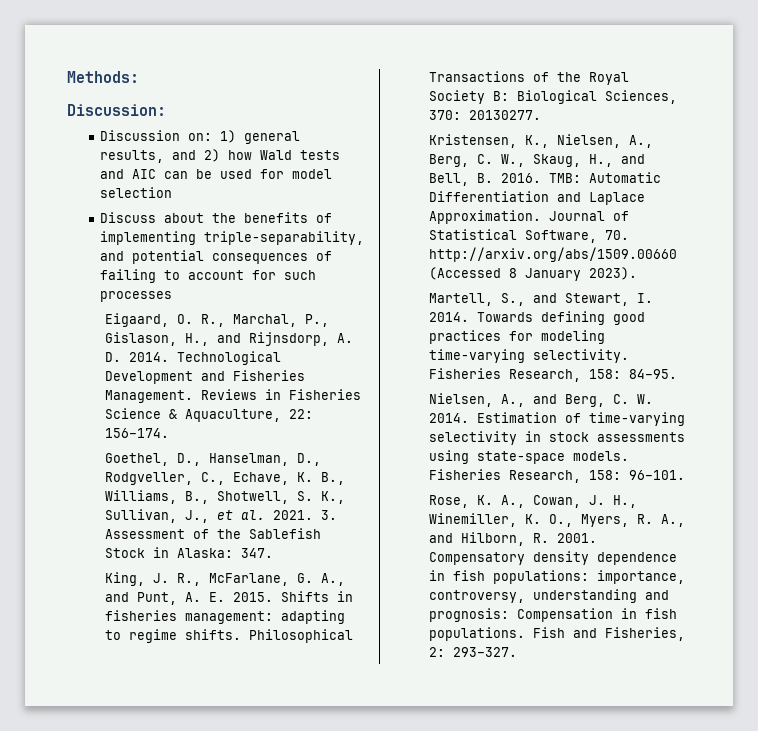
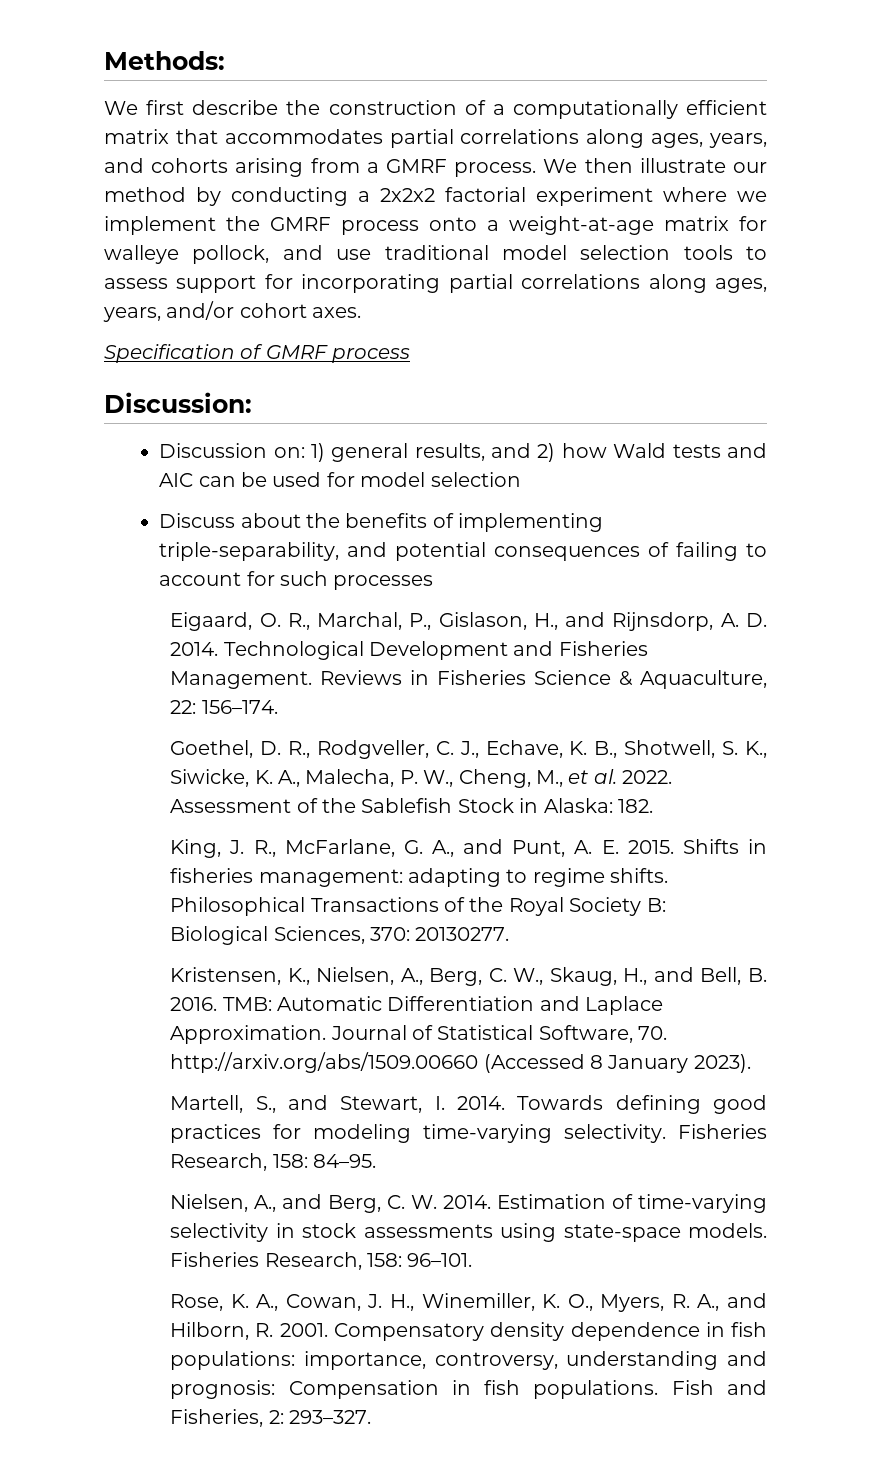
(139, 77) none -> [104,100,767,119] [104,129,768,148] [104,158,767,177] [104,187,767,206] [104,216,767,235] [104,245,767,264] [104,274,767,293] [103,301,362,322] [104,344,411,363] // We first describe the construction of a computationally efficient matrix that accommodates partial correlations along ages, years, and cohorts arising from a GMRF process. We then illustrate our method by conducting a 2x2x2 factorial experiment where we implement the GMRF process onto a weight-at-age matrix for walleye pollock, and use traditional model selection tools to assess support for incorporating partial correlations along ages, years, and/or cohort axes. // Specification of GMRF process
[176,453,321,466] [104,472,225,485] D., Hanselman, D., Rodgveller, C., -> [260,740,479,759] D. R., Rodgveller, C. J.,
[104,490,209,504] Williams, B., -> (618, 749) none
[104,509,337,523] Sullivan, J., et al. 2021. 3. -> [170,769,673,788] Siwicke, K. A., Malecha, P. W., Cheng, M., et al. 2022.
[240,548,273,558] 347. -> [618,799,654,813] 182.

